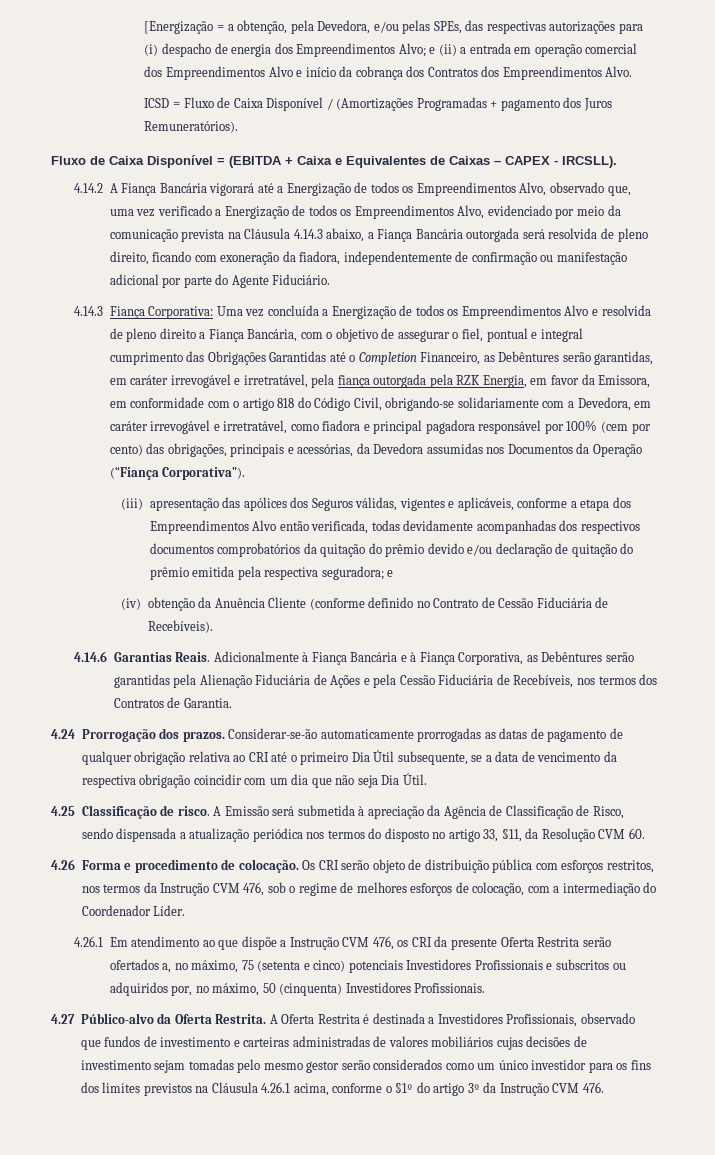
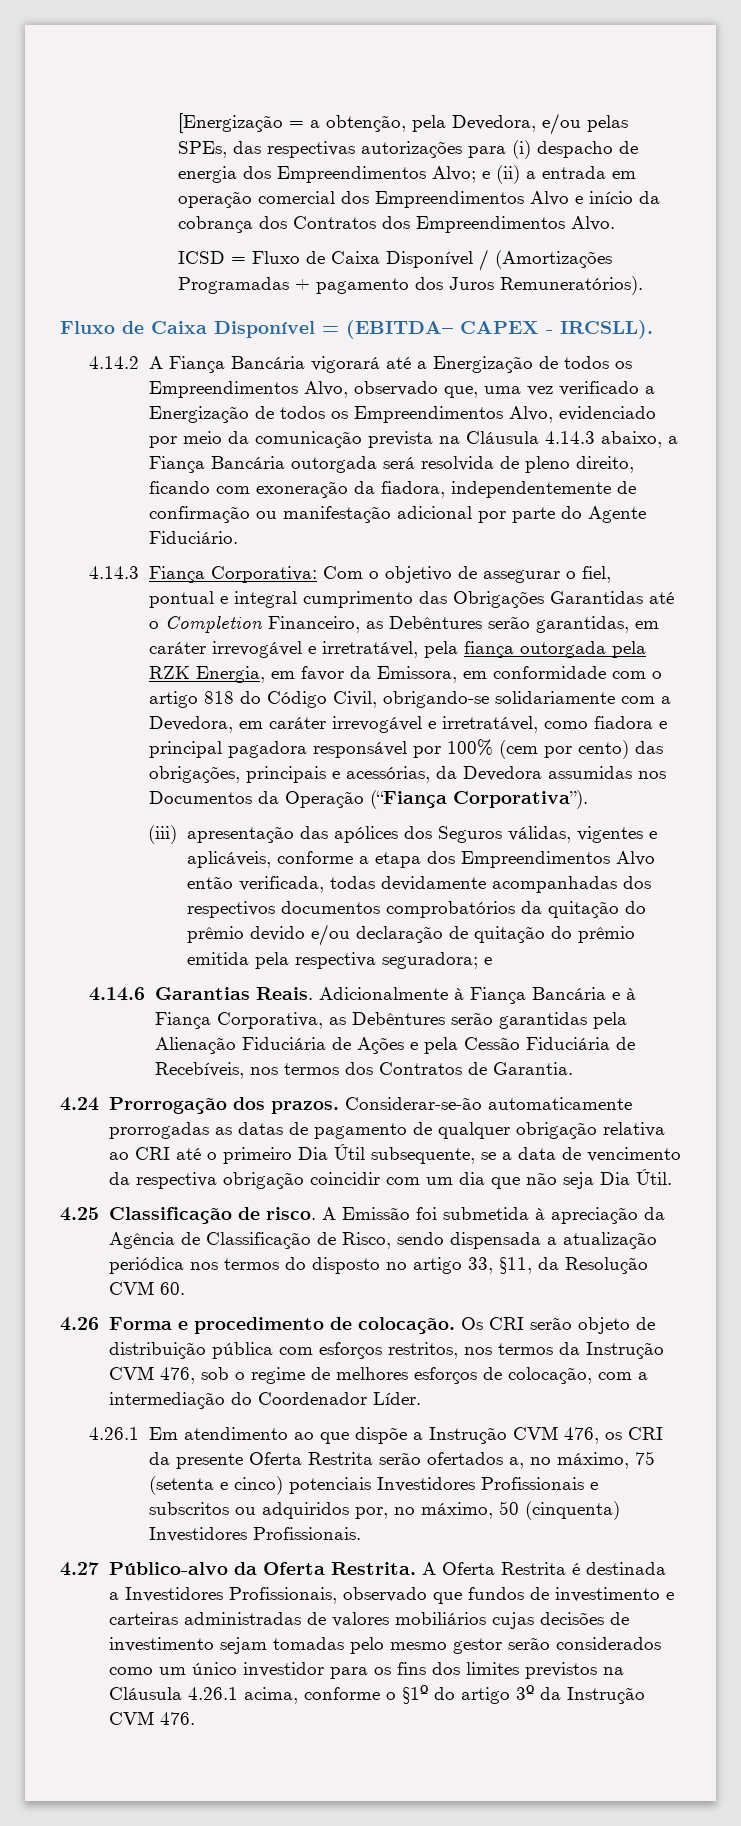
[229,156,501,168] (EBITDA + Caixa e Equivalentes de Caixas – -> [346,320,453,339] (EBITDA–
[216,305,651,319] [109,328,323,342] Uma vez concluída a Energização de todos os Empreendimentos Alvo e resolvida de pleno direito a Fiança Bancária, com -> [322,566,363,579] Com
[121,597,609,611] [147,620,213,633] // (iv) obtenção da Anuência Cliente (conforme definido no Contrato de Cessão Fiduciária de Recebíveis). -> (492, 961) none
[272,806,295,816] será -> [415,1207,437,1220] foi

